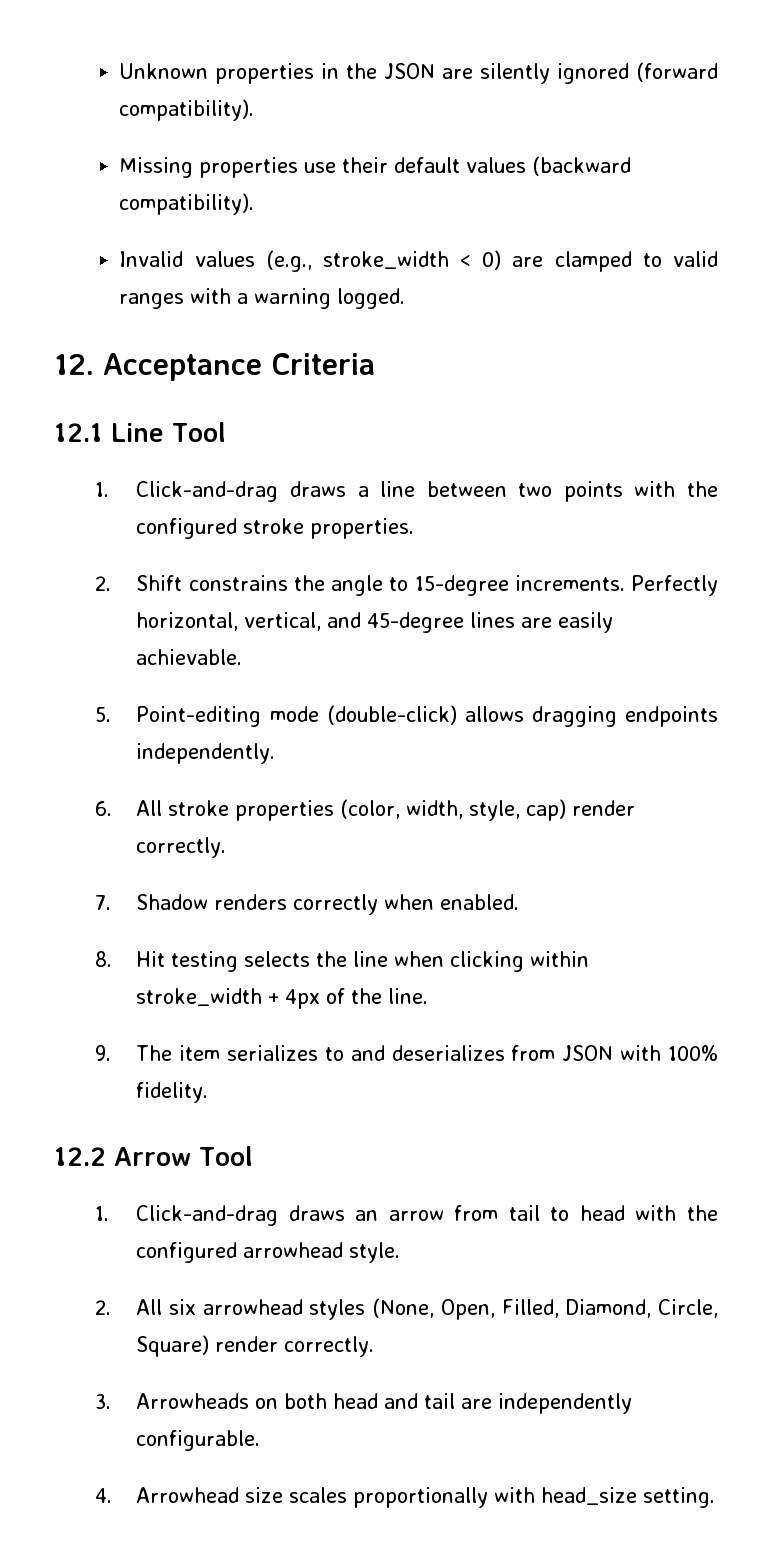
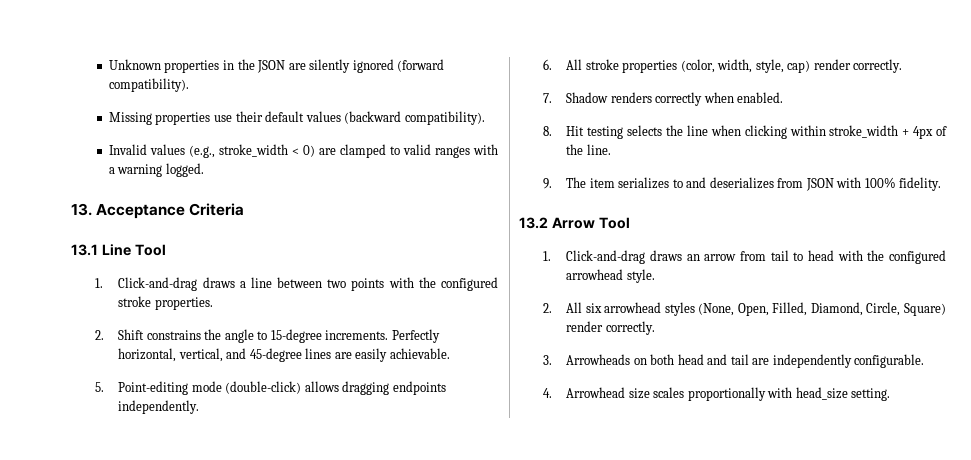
[54,354,94,375] 12. -> [71,203,92,216] 13.
[54,423,103,442] 12.1 -> [71,244,98,256] 13.1
[54,1147,106,1166] 12.2 -> [519,217,548,229] 13.2

